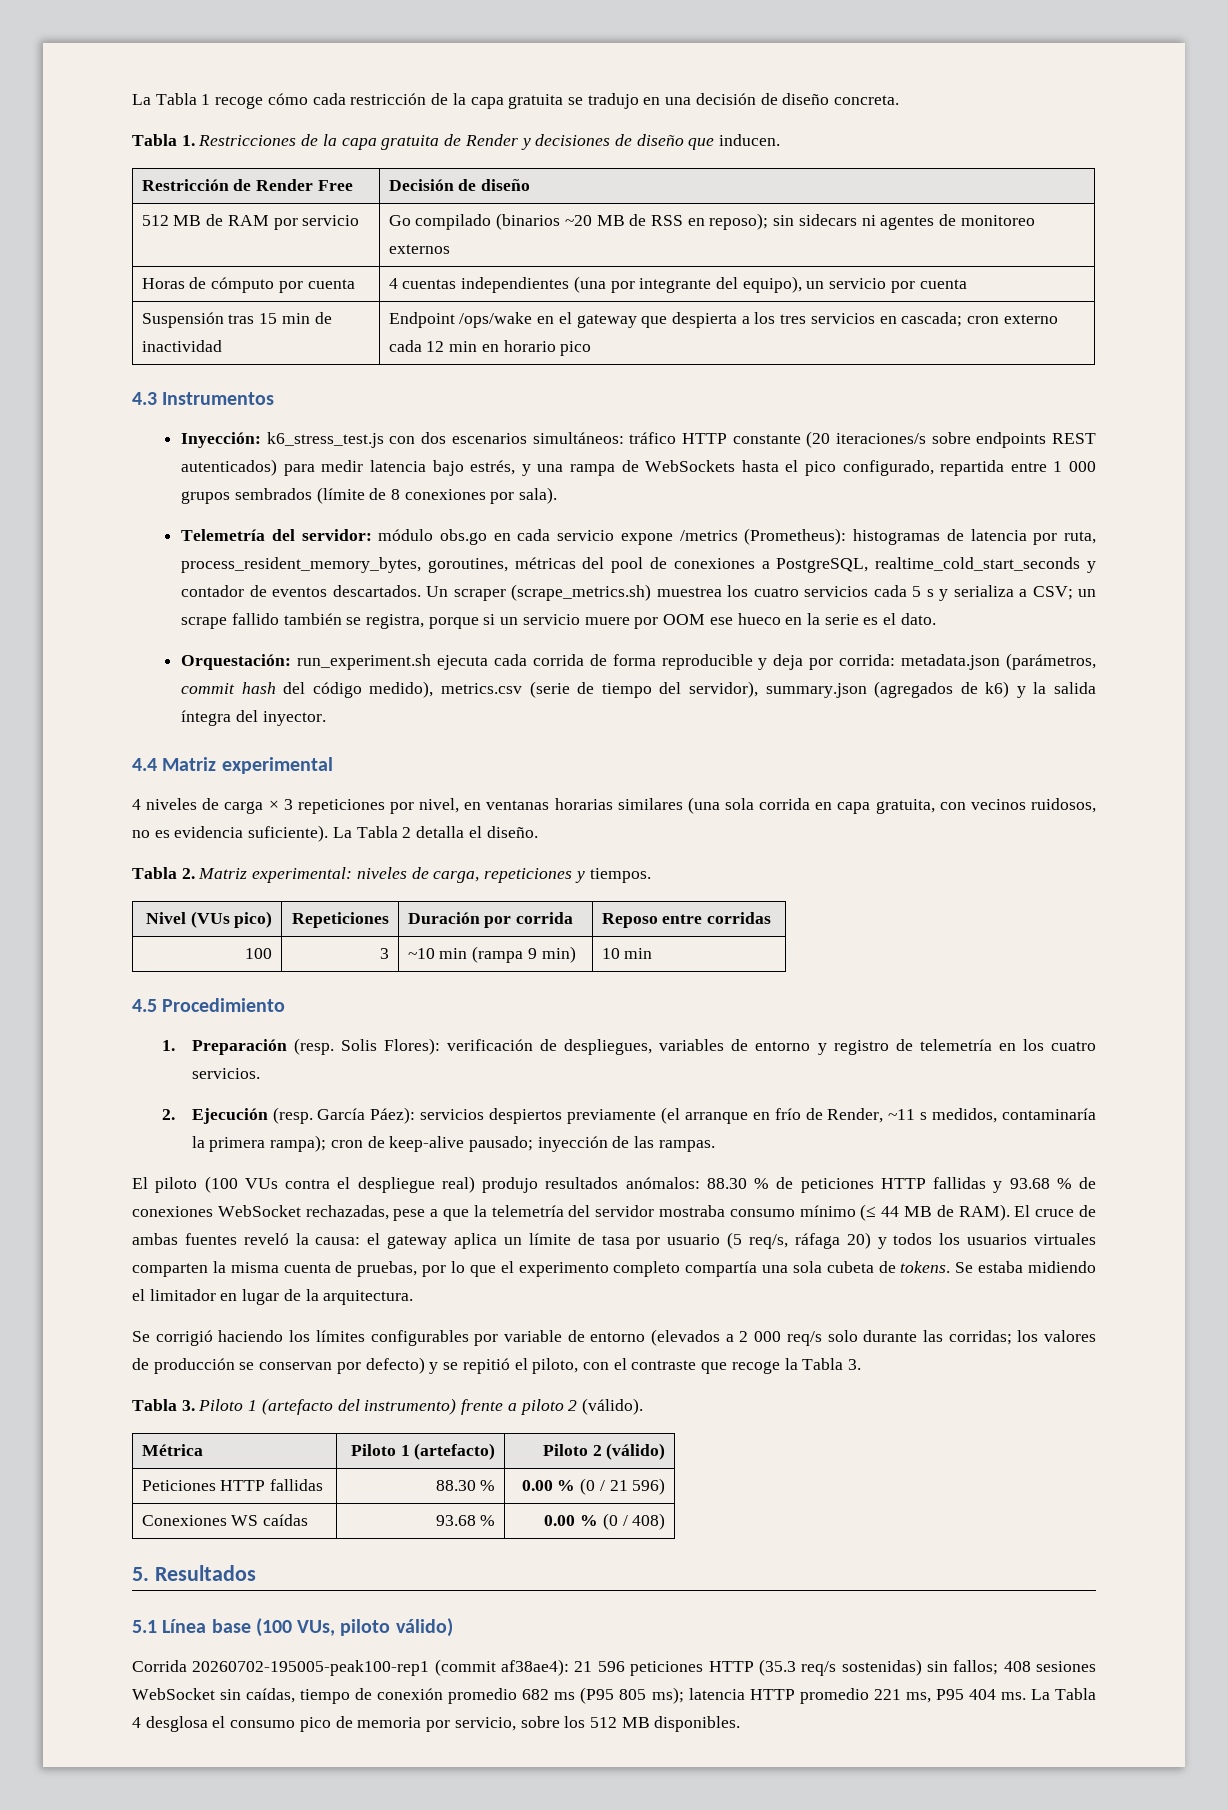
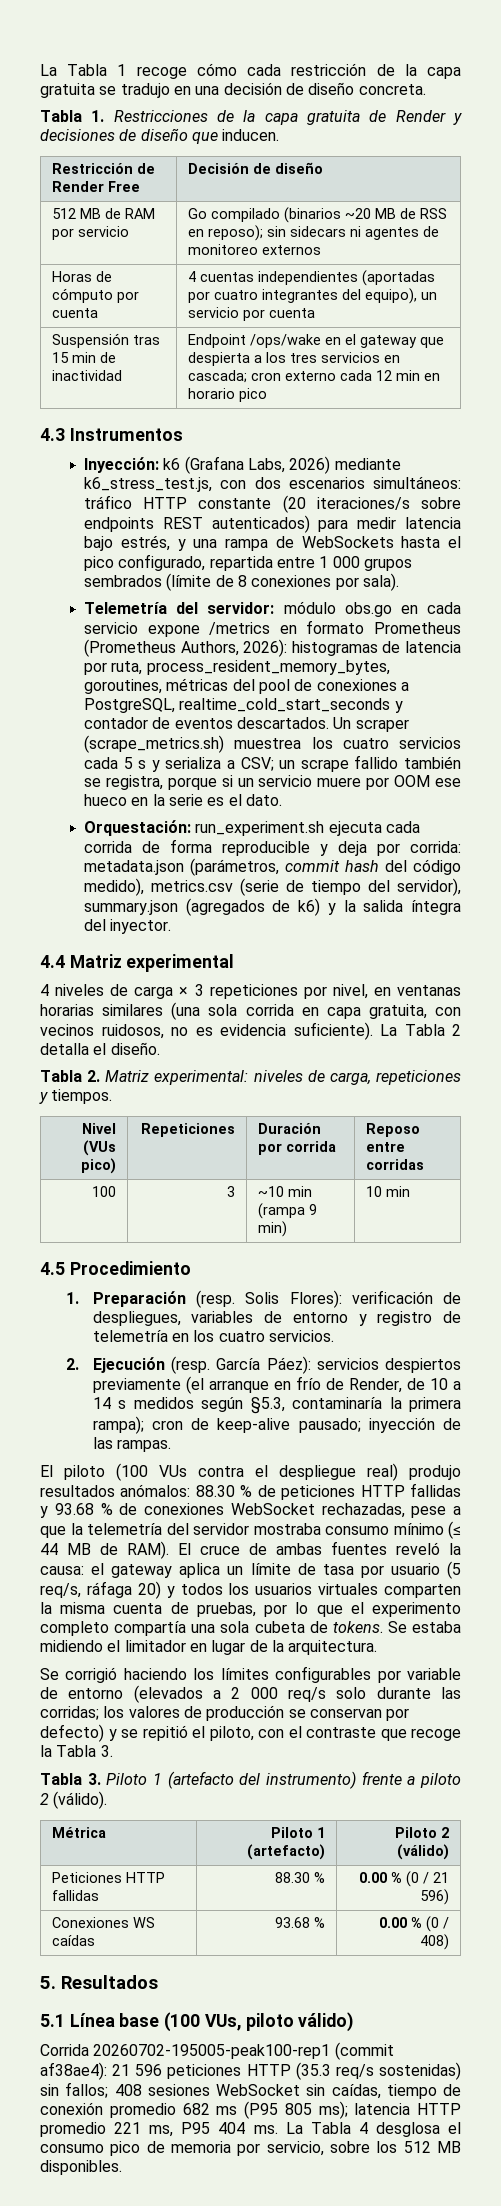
[573,276,712,293] (una por integrante -> [361,270,435,286] [187,289,338,303] (aportadas por cuatro integrantes
[266,432,384,448] k6_stress_test.js -> [163,456,401,474] [83,477,212,492] k6 (Grafana Labs, 2026) mediante k6_stress_test.js,
[744,528,847,545] (Prometheus): -> [279,620,462,634] [83,639,288,657] en formato Prometheus (Prometheus Authors, 2026):
[888,1108,998,1123] ~11 s medidos, -> [406,1378,461,1390] [92,1397,285,1414] de 10 a 14 s medidos según §5.3,

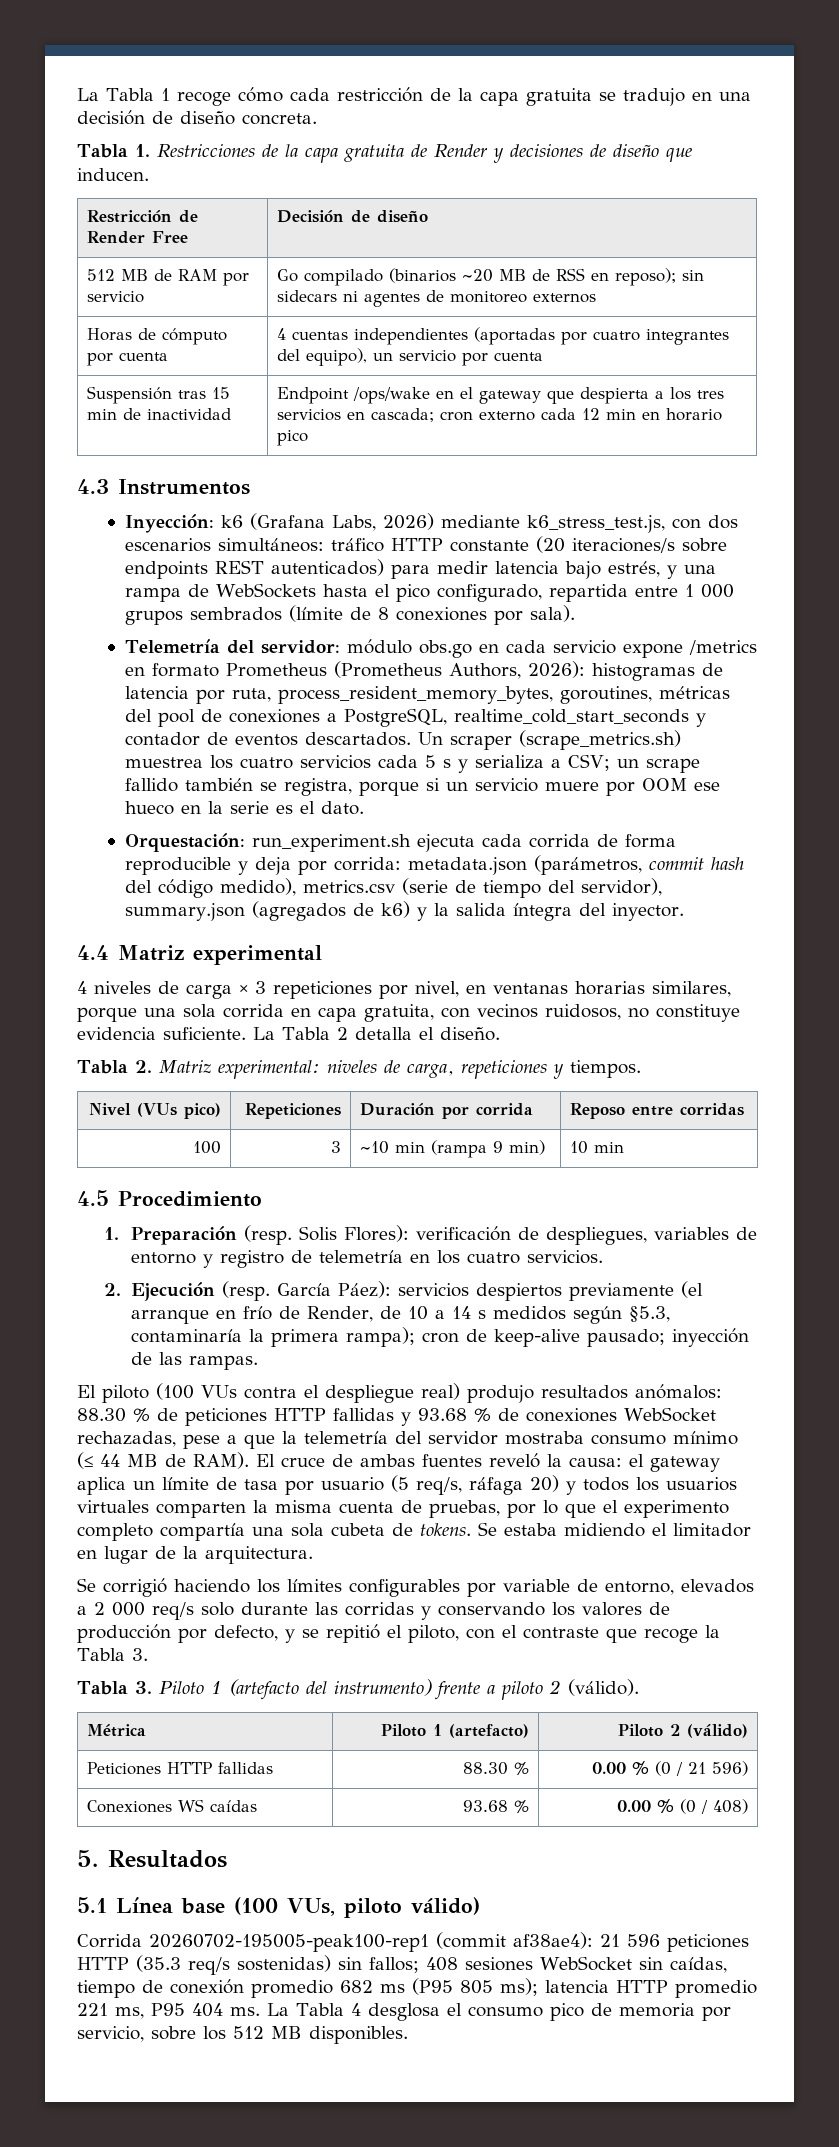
[102,1002,201,1020] similares (una -> [652,981,731,997] [77,1007,176,1022] similares, porque una
[195,1022,373,1040] es evidencia suficiente). -> [656,1004,740,1022] [77,1027,246,1040] constituye evidencia suficiente.
[68,1685,203,1703] entorno (elevados -> [605,1579,754,1595] entorno, elevados
[40,1706,99,1720] corridas; -> [345,1602,545,1620] corridas y conservando
[288,1708,410,1721] [40,1724,104,1742] se conservan por defecto) -> [178,1625,278,1643] por defecto,

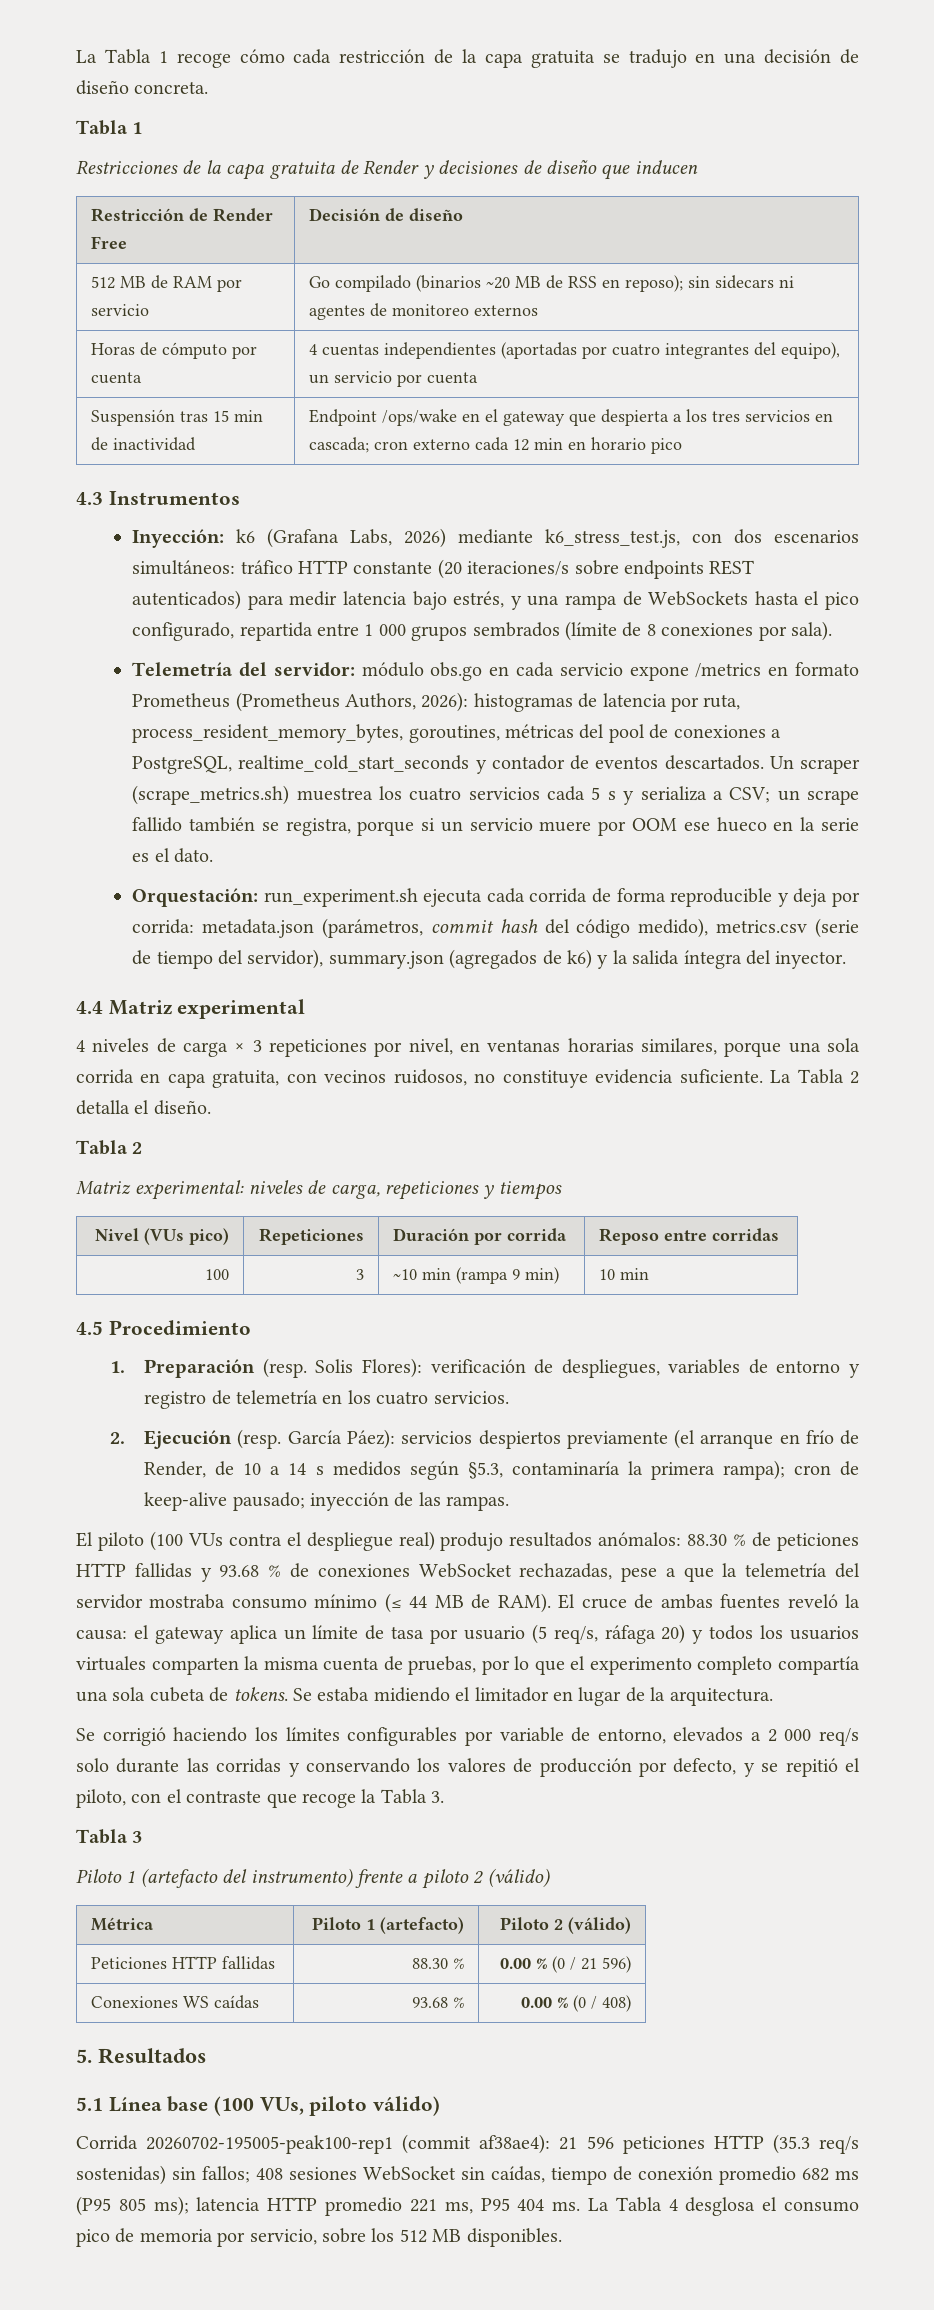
[134,144,150,157] 1. -> [132,122,143,134] 1 //
[77,168,149,181] inducen. -> [634,160,698,174] inducen
[134,1060,152,1073] 2. -> [132,1142,143,1154] 2 //
[569,1060,641,1078] tiempos. -> [498,1181,562,1200] tiempos
[134,1681,152,1694] 3. -> [132,1831,143,1843] 3 //
[567,1679,639,1696] (válido). -> [487,1868,550,1888] (válido)

